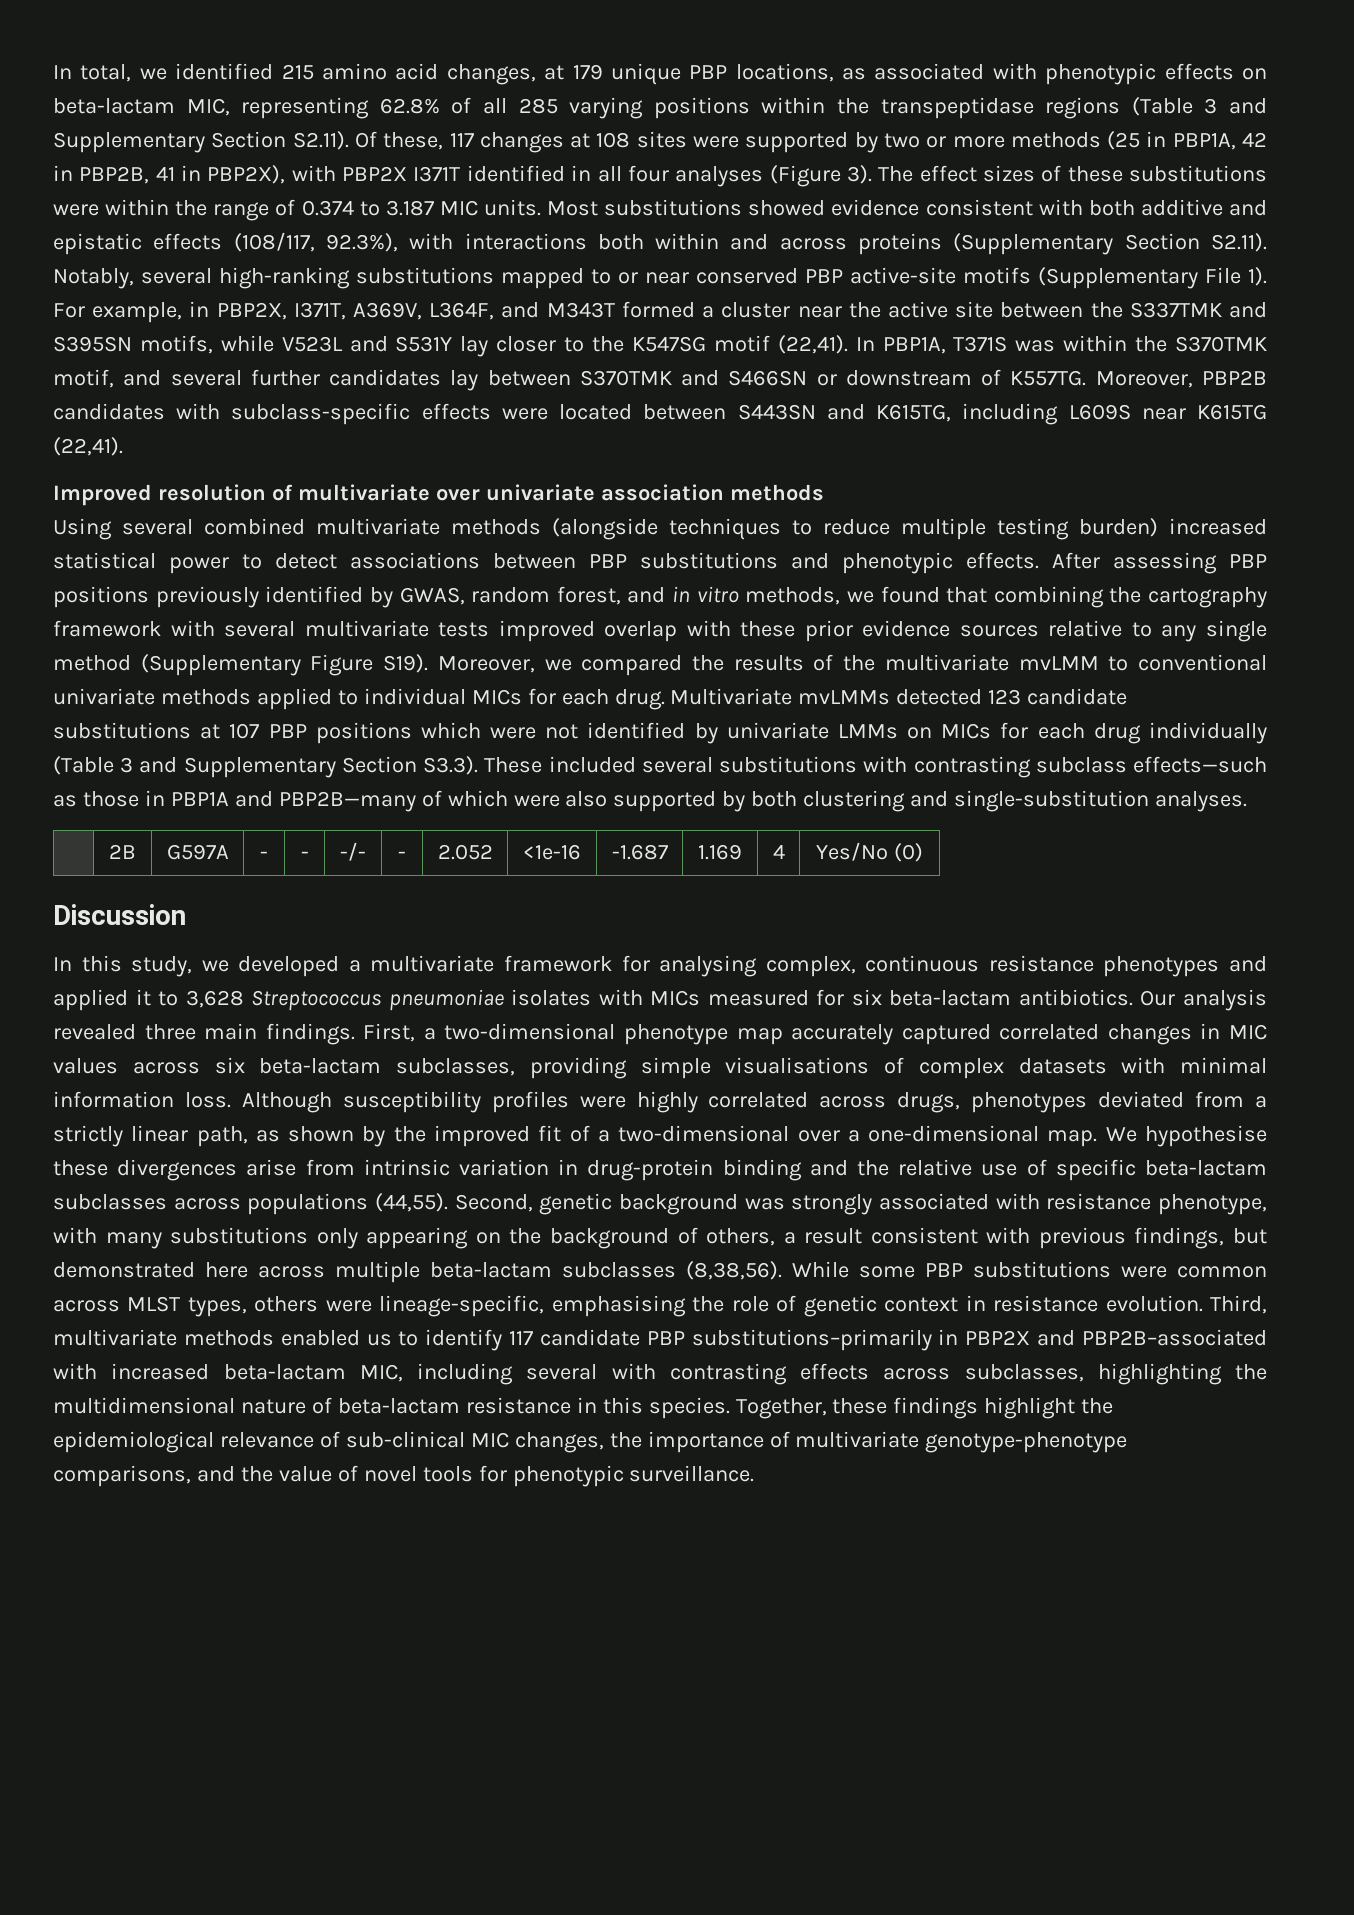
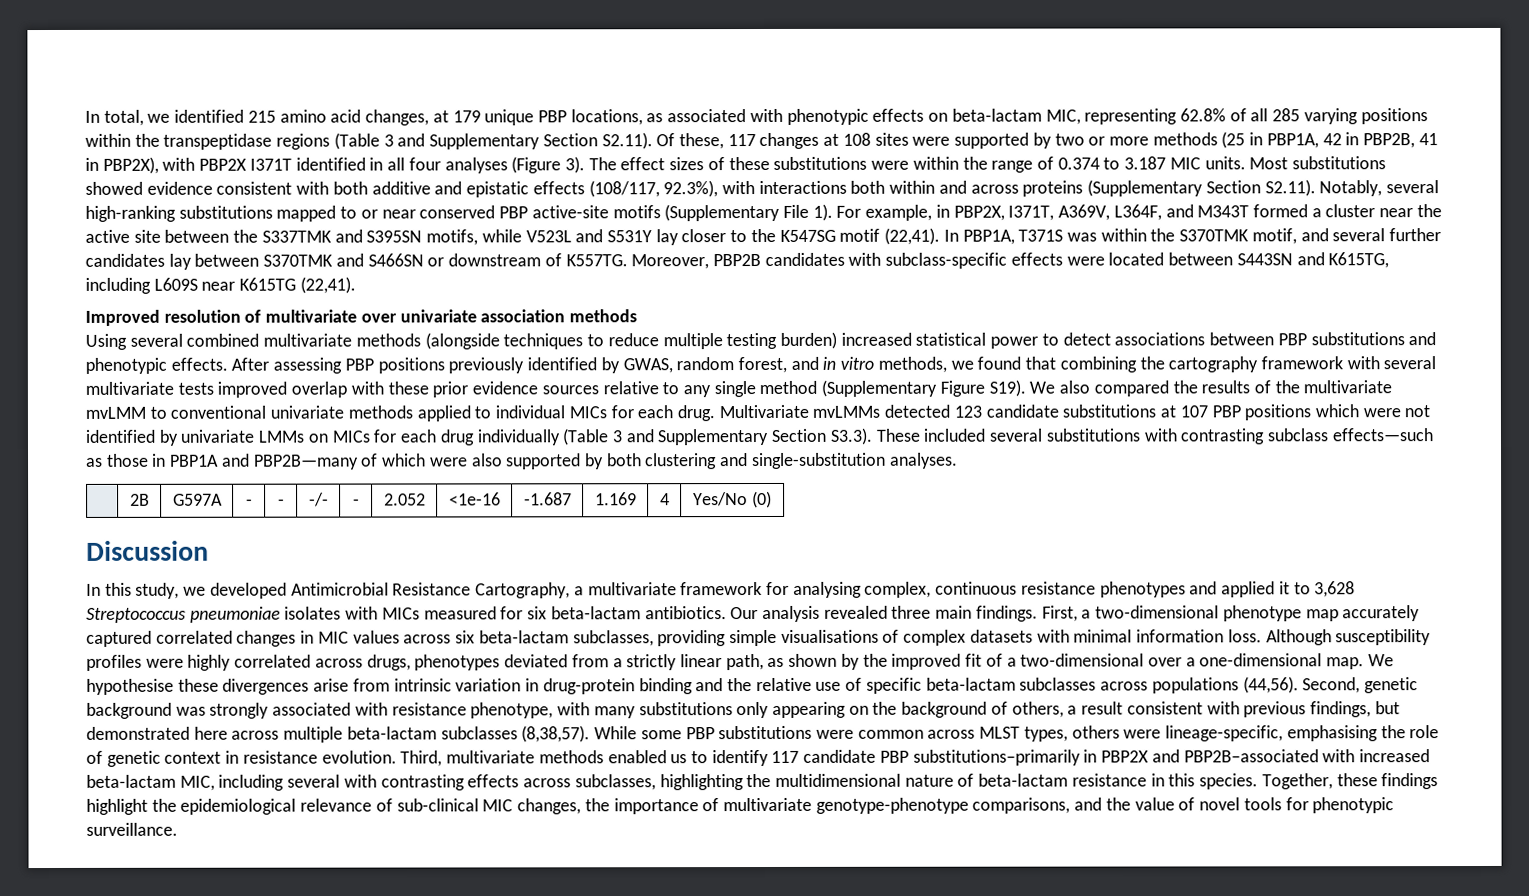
[437,656,572,673] Moreover, we -> [1029,380,1091,394] We also
(340, 966) none -> [290,582,571,599] Antimicrobial Resistance Cartography,
[375,1193,449,1212] (44,55). -> [1242,676,1299,694] (44,56).
[686,1261,782,1280] (8,38,56). -> [521,725,591,743] (8,38,57).

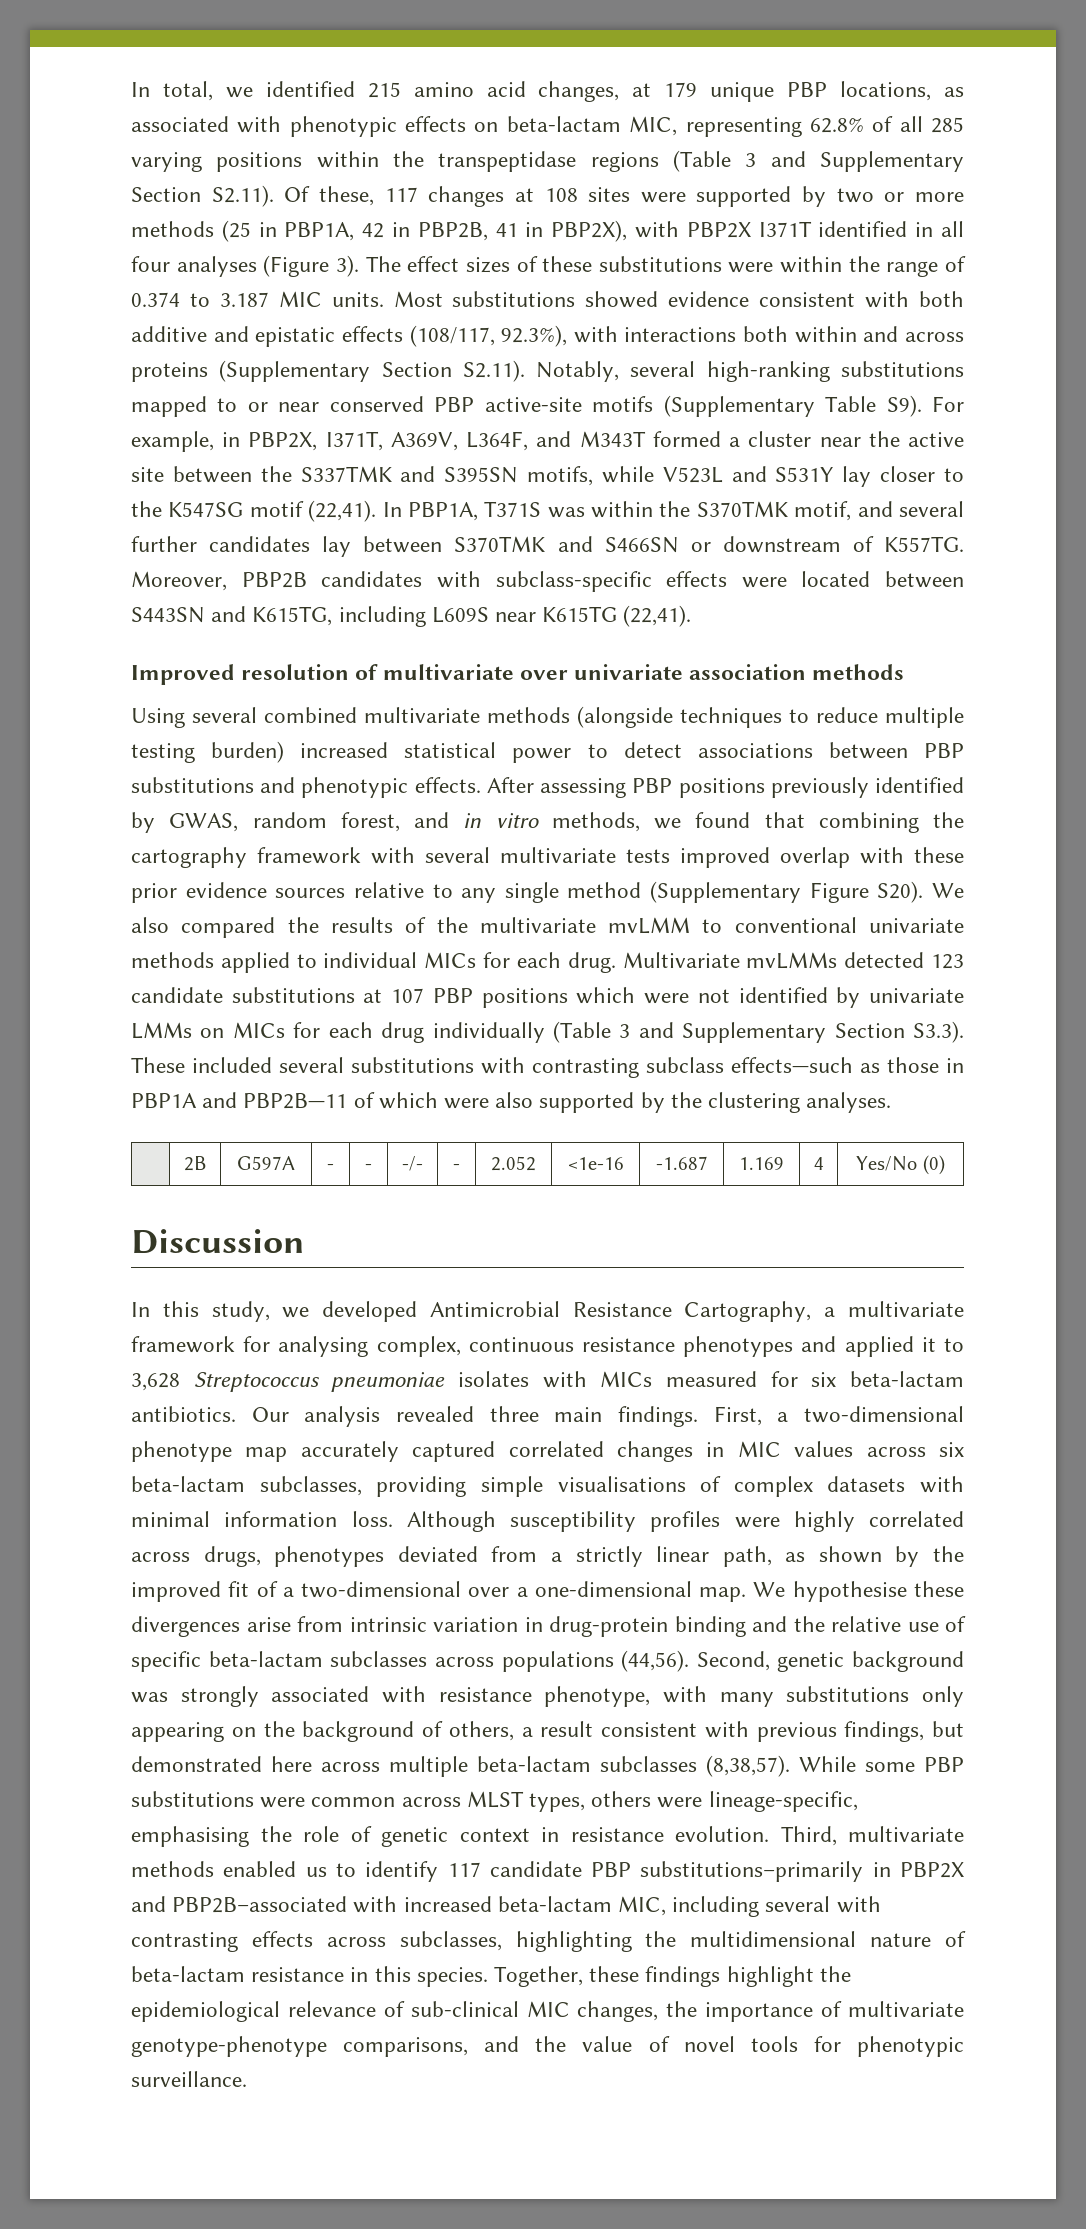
[782,203,833,221] File 1). -> [825,395,922,417] Table S9).
[988,379,1026,397] S19). -> [877,881,924,903] S20).
[253,454,359,470] PBP2B—many -> [243,1093,348,1109] PBP2B—11
[606,452,886,470] both clustering and single-substitution -> [670,1092,801,1113] the clustering

